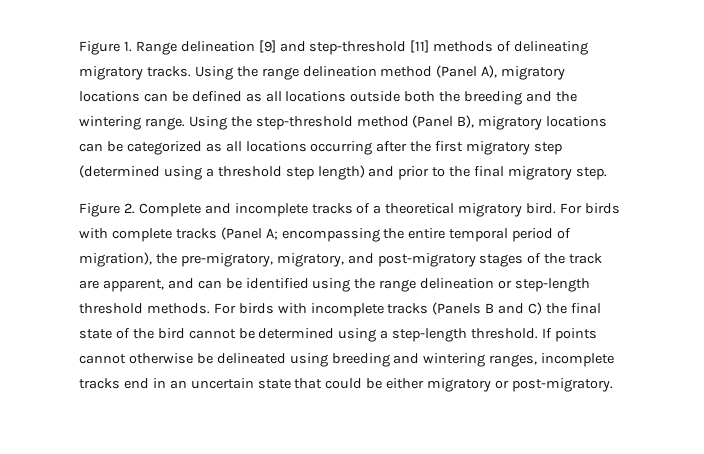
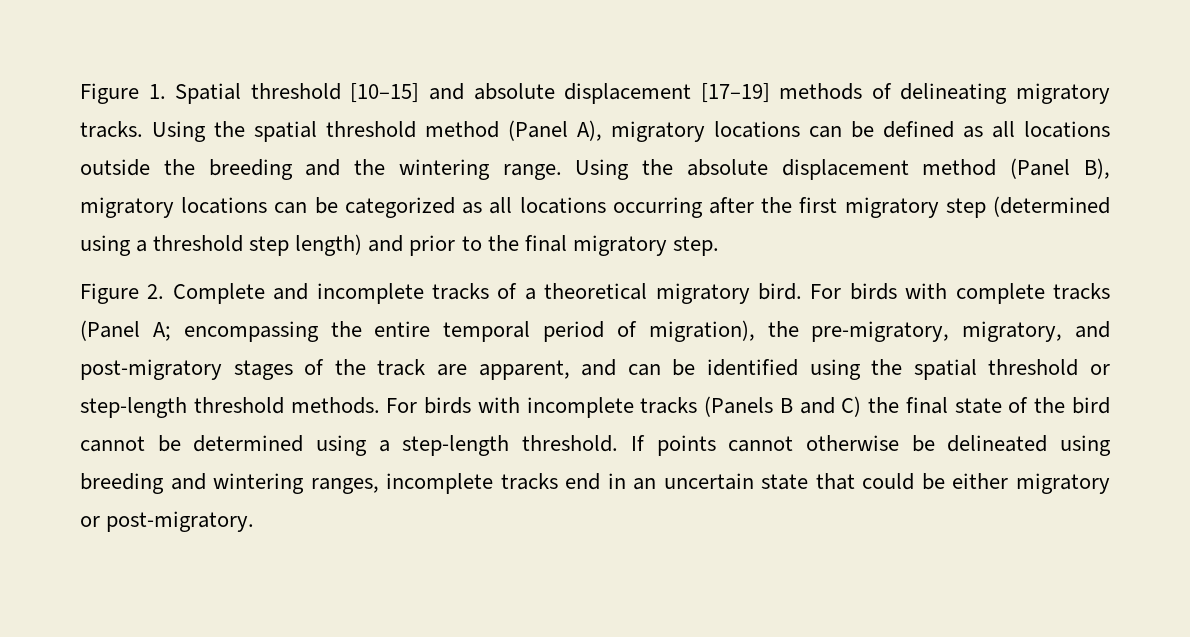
[135,40,430,55] Range delineation [9] and step-threshold [11] -> [175,83,770,104] Spatial threshold [10–15] and absolute displacement [17–19]
[261,66,377,80] range delineation -> [254,121,416,142] spatial threshold
[404,91,436,102] both -> (150, 167) none
[255,116,353,130] step-threshold -> [686,159,909,180] absolute displacement
[379,278,495,292] range delineation -> [913,359,1079,380] spatial threshold

